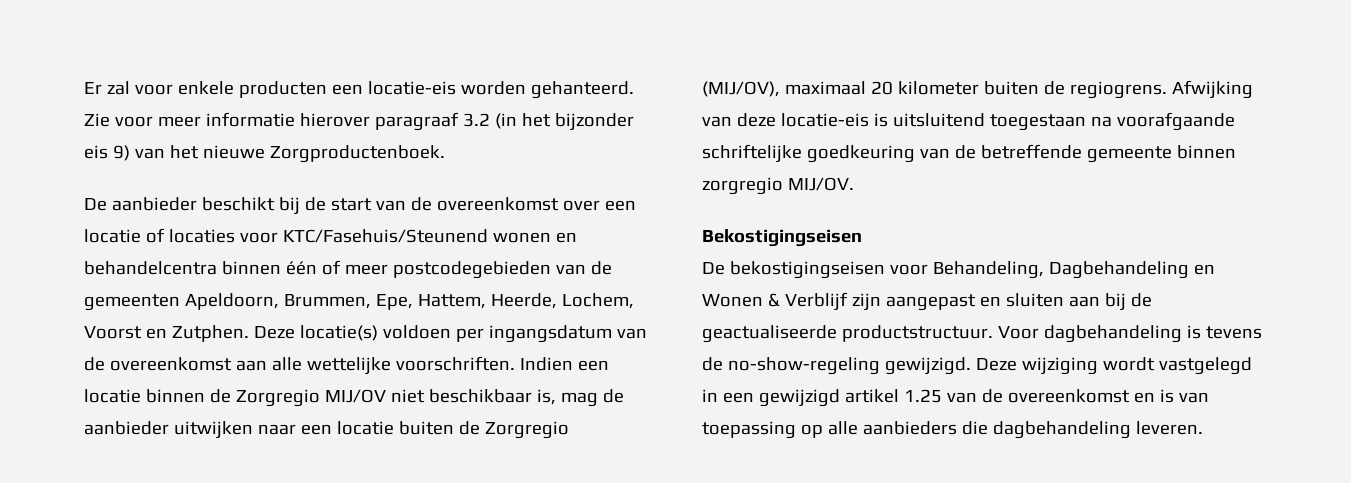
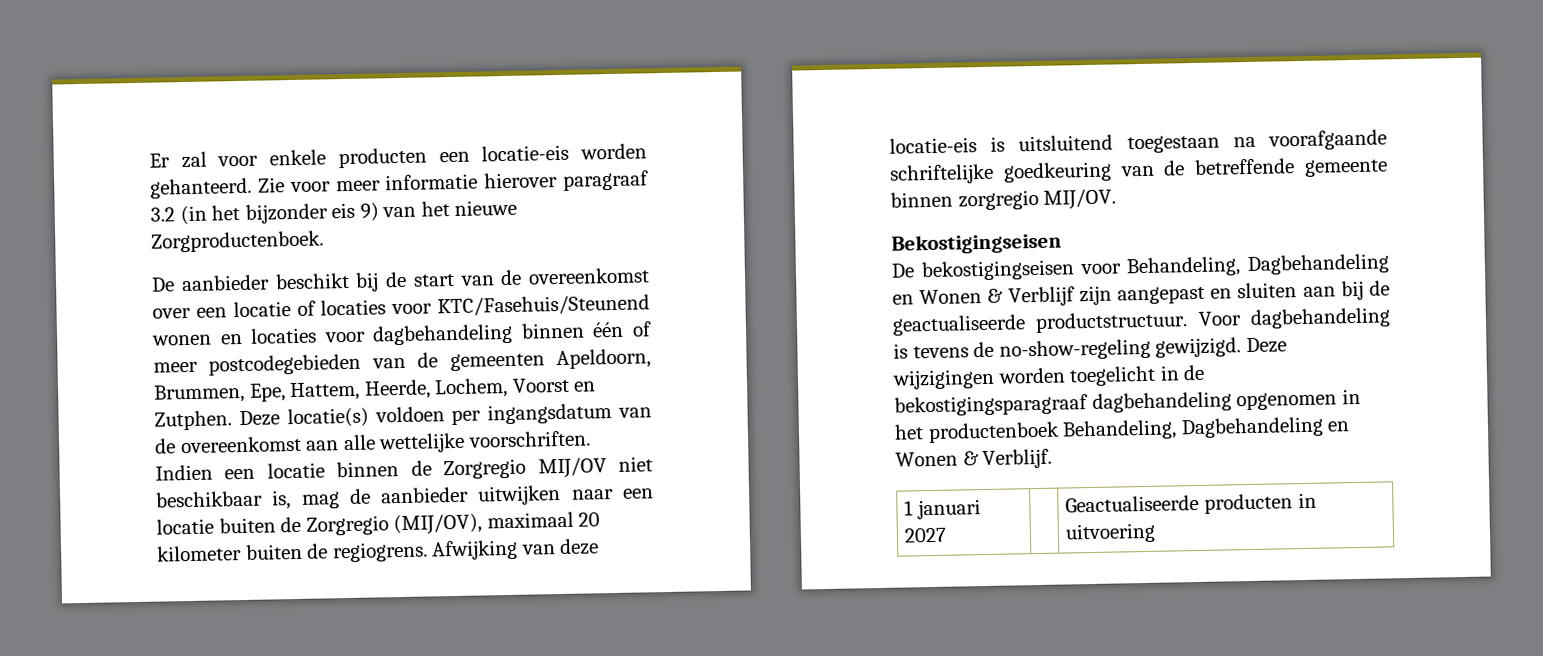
[84,261,217,275] behandelcentra -> [250,323,514,346] locaties voor dagbehandeling
[1021,357,1252,375] [702,389,1209,407] [702,421,1203,439] wijziging wordt vastgelegd in een gewijzigd artikel 1.25 van de overeenkomst en is van toepassing op alle aanbieders die dagbehandeling leveren. -> [892,364,1206,390] [894,388,1361,417] [894,416,1351,444] [895,448,1053,470] [904,499,982,520] [904,527,948,543] [1065,492,1317,514] [1065,522,1157,544] wijzigingen worden toegelicht in de bekostigingsparagraaf dagbehandeling opgenomen in het productenboek Behandeling, Dagbehandeling en Wonen & Verblijf. // 1 januari 2027 | | Geactualiseerde producten in uitvoering

